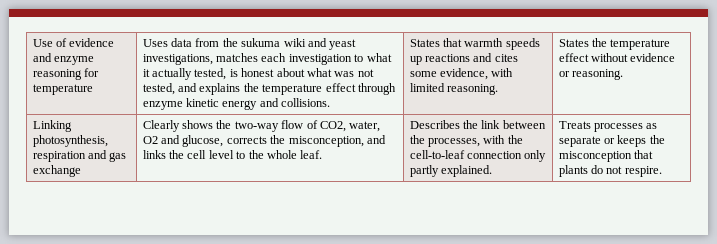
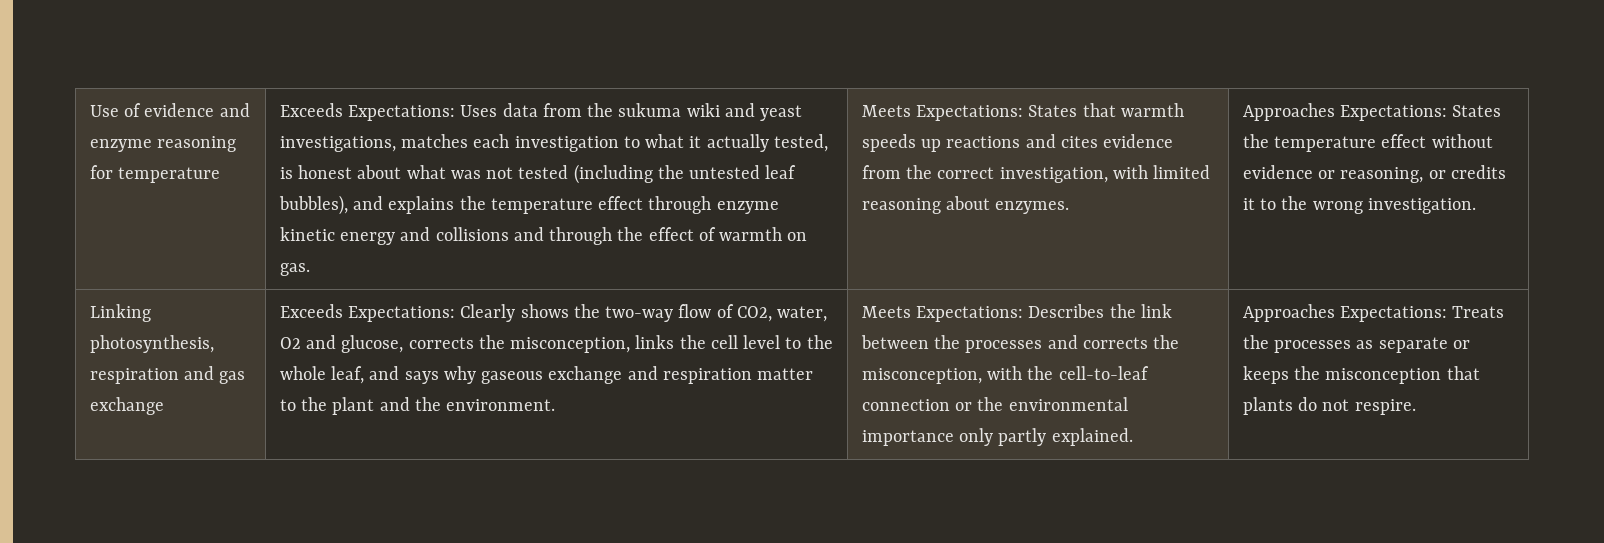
(93, 89) none -> [279,103,456,121] Exceeds Expectations:
[142,83,175,95] tested, -> [518,164,797,184] [278,195,348,215] tested (including the untested leaf bubbles),
[281,98,331,107] collisions. | -> [435,227,808,245] [279,263,310,276] [861,105,1024,121] collisions and through the effect of warmth on gas. | Meets Expectations:
[409,68,514,80] [409,83,499,95] some evidence, with limited reasoning. | -> [1103,134,1174,148] [861,165,1211,183] [861,196,1070,214] [1242,103,1448,121] evidence from the correct investigation, with limited reasoning about enzymes. | Approaches Expectations:
[572,69,624,80] reasoning. -> [1340,165,1506,183] [1242,196,1476,214] reasoning, or credits it to the wrong investigation.
(81, 171) none -> [279,304,456,322] Exceeds Expectations:
[366,135,386,144] and -> (631, 345) none
[300,150,323,159] leaf. | -> [331,366,814,384] [279,397,556,415] [861,306,1024,322] leaf, and says why gaseous exchange and respiration matter to the plant and the environment. | Meets Expectations:
[428,135,523,147] [409,150,523,159] processes, with the cell-to-leaf connection -> [965,335,1180,353] [861,366,1149,384] [861,397,1128,411] [861,430,954,446] processes and corrects the misconception, with the cell-to-leaf connection or the environmental importance
[558,121,591,129] Treats -> [1242,304,1505,322] [1242,335,1269,349] Approaches Expectations: Treats the

